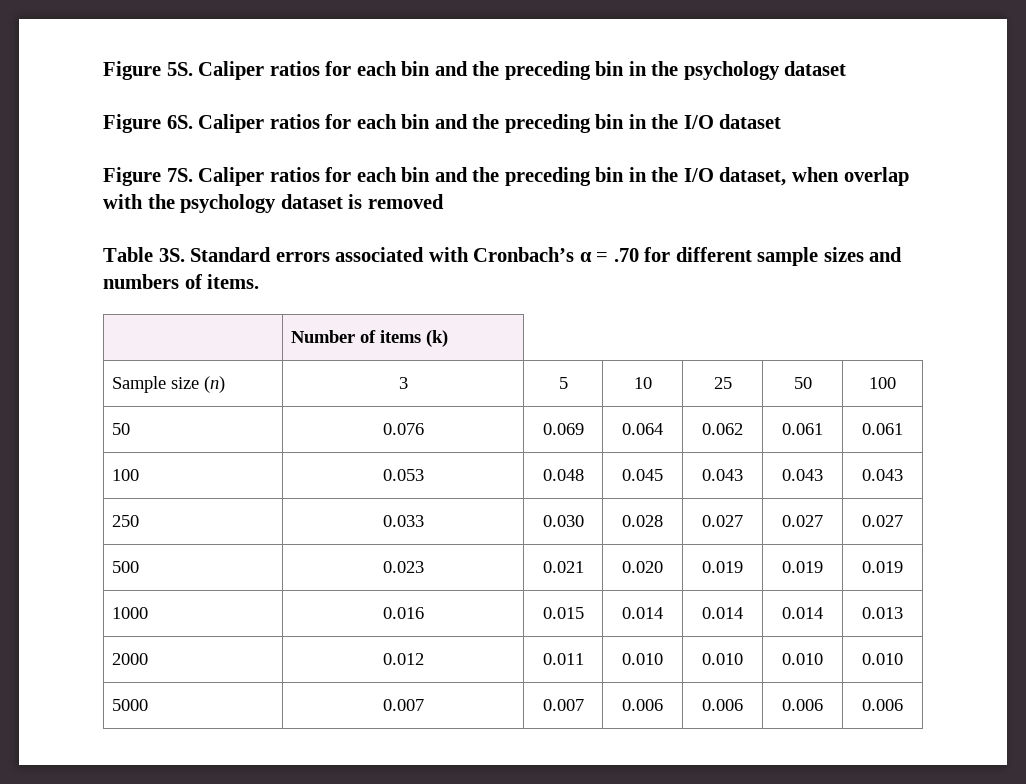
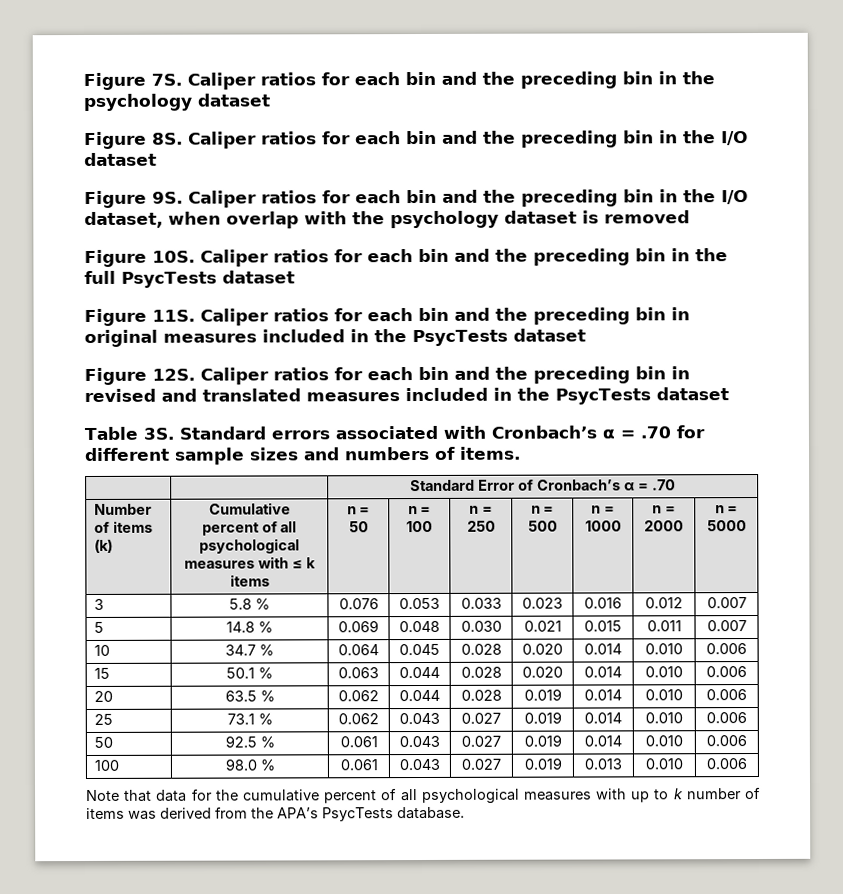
[103,61,193,80] Figure 5S. -> [83,72,182,90] Figure 7S.
[166,115,193,129] 6S. -> [152,132,183,145] 8S.
[166,168,193,182] 7S. -> [152,191,183,204] 9S.
(444, 201) none -> [84,248,728,267] [84,270,295,288] [84,307,690,326] [84,328,586,347] [84,366,690,385] [84,387,729,405] // Figure 10S. Caliper ratios for each bin and the preceding bin in the full PsycTests dataset // Figure 11S. Caliper ratios for each bin and the preceding bin in original measures included in the PsycTests dataset // Figure 12S. Caliper ratios for each bin and the preceding bin in revised and translated measures included in the PsycTests dataset
[290,330,448,347] [111,376,225,393] [398,377,408,389] [558,377,568,389] [633,377,652,389] [713,377,732,389] [793,377,812,389] [869,377,896,389] [111,423,130,435] [382,423,424,435] [542,423,584,435] [622,423,663,435] [702,423,743,435] [782,423,823,435] [862,423,903,435] [111,469,139,481] [382,469,424,481] [542,469,584,481] [622,469,663,481] [702,469,743,481] [782,469,823,481] [862,469,903,481] [111,515,139,527] [382,515,424,527] [542,515,584,527] [622,515,663,527] [702,515,743,527] [782,515,823,527] [862,515,903,527] [111,561,139,573] [382,561,424,573] [542,561,584,573] [622,561,663,573] [702,561,743,573] [782,561,823,573] [862,561,903,573] [111,607,148,619] [382,607,424,619] [542,607,584,619] [622,607,663,619] [702,607,743,619] [782,607,823,619] [862,607,903,619] [111,653,148,665] [382,653,424,665] [542,653,584,665] [622,653,663,665] [702,653,743,665] [782,653,823,665] [862,653,903,665] [111,699,148,711] [382,699,424,711] [542,699,584,711] [622,699,663,711] [702,699,743,711] [782,699,823,711] [862,699,903,711] Number of items (k) // Sample size (n) | 3 | 5 | 10 | 25 | 50 | 100 // 50 | 0.076 | 0.069 | 0.064 | 0.062 | 0.061 | 0.061 // 100 | 0.053 | 0.048 | 0.045 | 0.043 | 0.043 | 0.043 // 250 | 0.033 | 0.030 | 0.028 | 0.027 | 0.027 | 0.027 // 500 | 0.023 | 0.021 | 0.020 | 0.019 | 0.019 | 0.019 // 1000 | 0.016 | 0.015 | 0.014 | 0.014 | 0.014 | 0.013 // 2000 | 0.012 | 0.011 | 0.010 | 0.010 | 0.010 | 0.010 // 5000 | 0.007 | 0.007 | 0.006 | 0.006 | 0.006 | 0.006 -> [410,479,676,492] [94,503,153,515] [94,520,154,533] [94,538,114,553] [208,502,291,515] [201,521,298,536] [199,538,300,554] [184,556,316,569] [229,574,270,587] [346,506,371,515] [348,521,369,533] [407,506,432,515] [406,520,433,533] [469,505,493,514] [466,520,496,532] [530,505,555,514] [527,520,558,532] [591,505,615,514] [584,520,622,532] [652,505,676,514] [644,520,684,532] [714,505,739,514] [706,520,747,532] [94,598,105,610] [229,598,270,610] [338,598,379,610] [399,597,440,610] [460,597,502,609] [522,597,563,609] [584,597,622,609] [645,597,683,609] [706,597,747,609] [94,621,105,633] [226,621,273,633] [338,620,379,633] [399,620,440,633] [460,620,502,632] [523,620,562,632] [584,620,622,632] [646,620,682,632] [706,620,747,632] [94,644,111,656] [225,644,274,656] [338,644,379,656] [399,643,440,656] [460,643,502,655] [522,643,563,655] [584,643,622,655] [645,643,683,655] [706,643,747,655] [94,667,111,679] [226,667,273,679] [338,667,379,679] [399,666,440,679] [460,666,502,678] [522,666,563,678] [584,666,622,678] [645,666,683,678] [706,666,747,678] [94,690,114,702] [224,690,275,702] [338,690,379,702] [399,689,440,702] [460,689,502,701] [523,688,562,701] [584,689,622,701] [645,689,683,701] [706,689,747,701] [94,713,114,725] [226,713,273,725] [338,713,379,725] [399,712,440,725] [461,712,501,724] [523,711,562,724] [584,712,622,724] [645,712,683,724] [706,712,747,724] [94,736,114,748] [224,735,275,748] [339,736,378,748] [399,735,440,748] [461,735,501,747] [523,734,562,747] [584,735,622,747] [645,735,683,747] [706,735,747,747] [94,759,120,771] [224,758,275,771] [339,759,378,771] [399,758,440,771] [461,758,501,770] [523,757,562,770] [584,758,622,770] [645,758,683,770] [706,758,747,770] [86,786,761,805] [86,806,465,822] | Standard Error of Cronbach’s α = .70 // Number of items (k) | Cumulative percent of all psychological measures with ≤ k items | n = 50 | n = 100 | n = 250 | n = 500 | n = 1000 | n = 2000 | n = 5000 // 3 | 5.8 % | 0.076 | 0.053 | 0.033 | 0.023 | 0.016 | 0.012 | 0.007 // 5 | 14.8 % | 0.069 | 0.048 | 0.030 | 0.021 | 0.015 | 0.011 | 0.007 // 10 | 34.7 % | 0.064 | 0.045 | 0.028 | 0.020 | 0.014 | 0.010 | 0.006 // 15 | 50.1 % | 0.063 | 0.044 | 0.028 | 0.020 | 0.014 | 0.010 | 0.006 // 20 | 63.5 % | 0.062 | 0.044 | 0.028 | 0.019 | 0.014 | 0.010 | 0.006 // 25 | 73.1 % | 0.062 | 0.043 | 0.027 | 0.019 | 0.014 | 0.010 | 0.006 // 50 | 92.5 % | 0.061 | 0.043 | 0.027 | 0.019 | 0.014 | 0.010 | 0.006 // 100 | 98.0 % | 0.061 | 0.043 | 0.027 | 0.019 | 0.013 | 0.010 | 0.006 // Note that data for the cumulative percent of all psychological measures with up to k number of items was derived from the APA’s PsycTests database.

